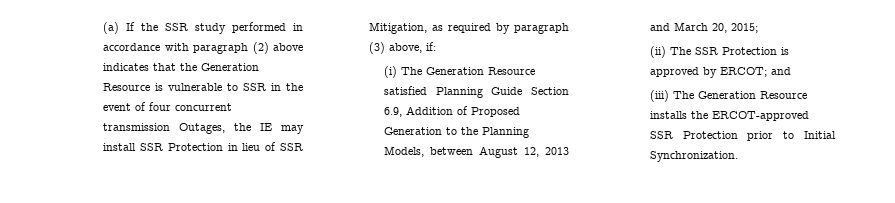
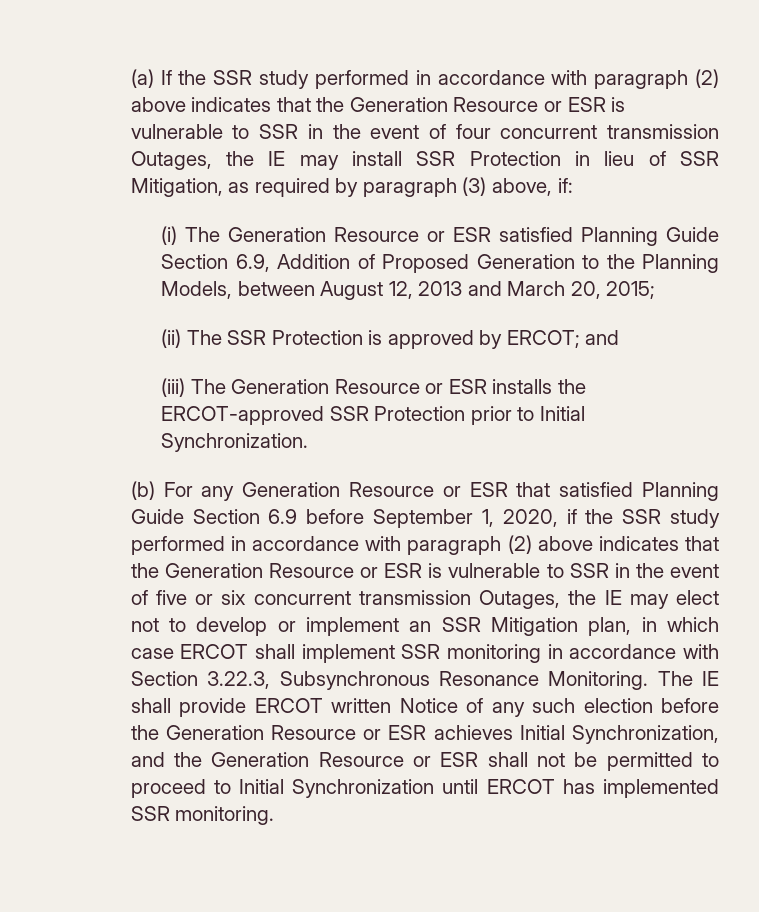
(151, 87) none -> [543,97,606,112] or ESR
(535, 71) none -> [427,227,492,242] or ESR
(807, 95) none -> [425,379,487,394] or ESR
(738, 156) none -> [130,481,719,501] [130,509,720,528] [130,535,719,555] [130,563,719,578] [130,590,719,609] [130,617,719,636] [130,644,719,663] [130,671,719,690] [130,698,719,717] [130,725,719,744] [130,752,719,771] [130,779,719,798] [130,806,275,825] // (b) For any Generation Resource or ESR that satisfied Planning Guide Section 6.9 before September 1, 2020, if the SSR study performed in accordance with paragraph (2) above indicates that the Generation Resource or ESR is vulnerable to SSR in the event of five or six concurrent transmission Outages, the IE may elect not to develop or implement an SSR Mitigation plan, in which case ERCOT shall implement SSR monitoring in accordance with Section 3.22.3, Subsynchronous Resonance Monitoring. The IE shall provide ERCOT written Notice of any such election before the Generation Resource or ESR achieves Initial Synchronization, and the Generation Resource or ESR shall not be permitted to proceed to Initial Synchronization until ERCOT has implemented SSR monitoring.

